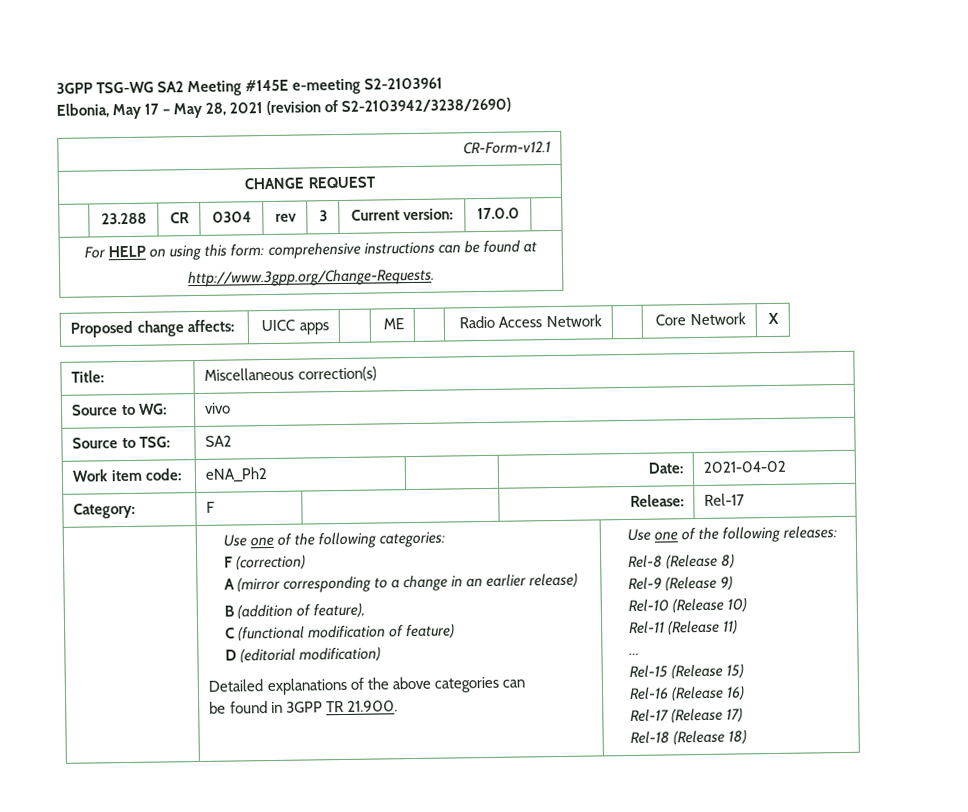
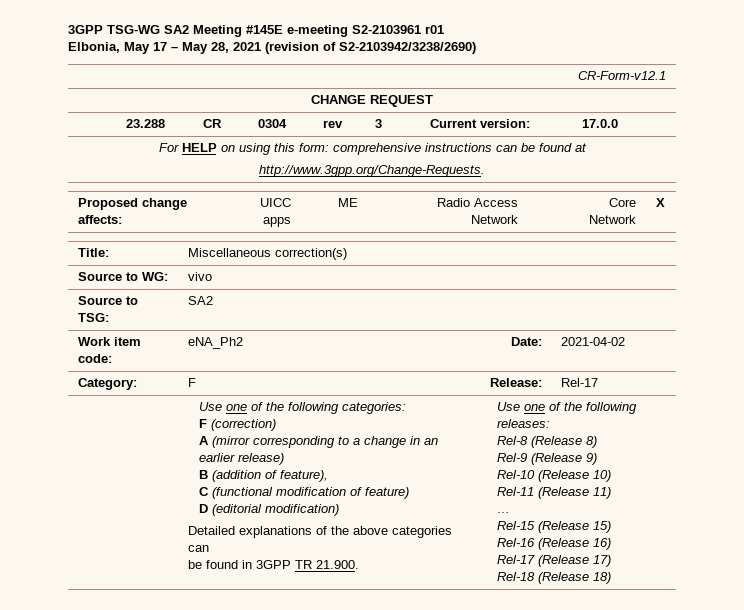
(444, 83) none -> [425,25,444,34] r01

